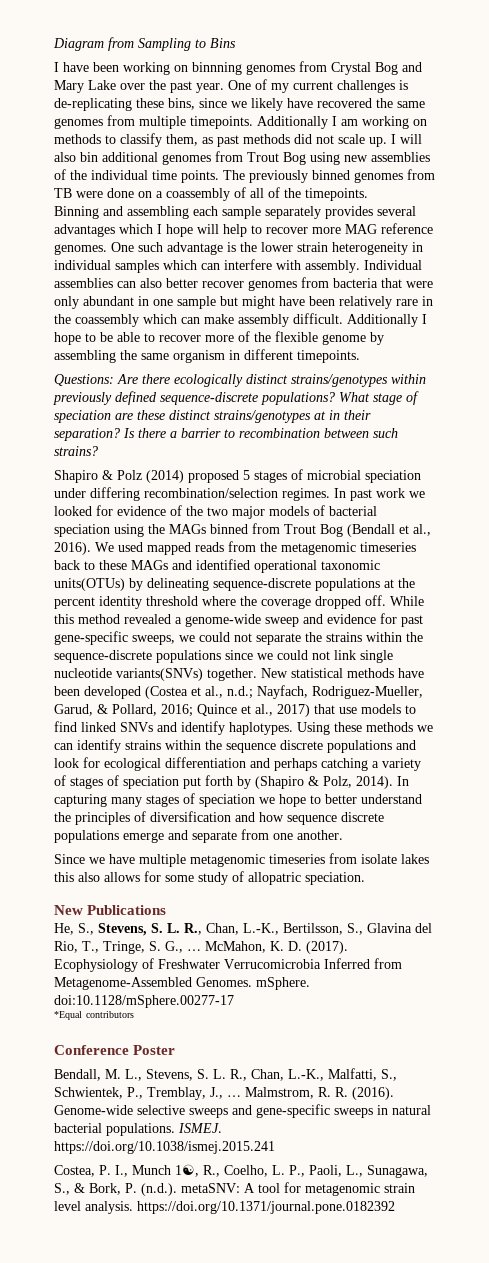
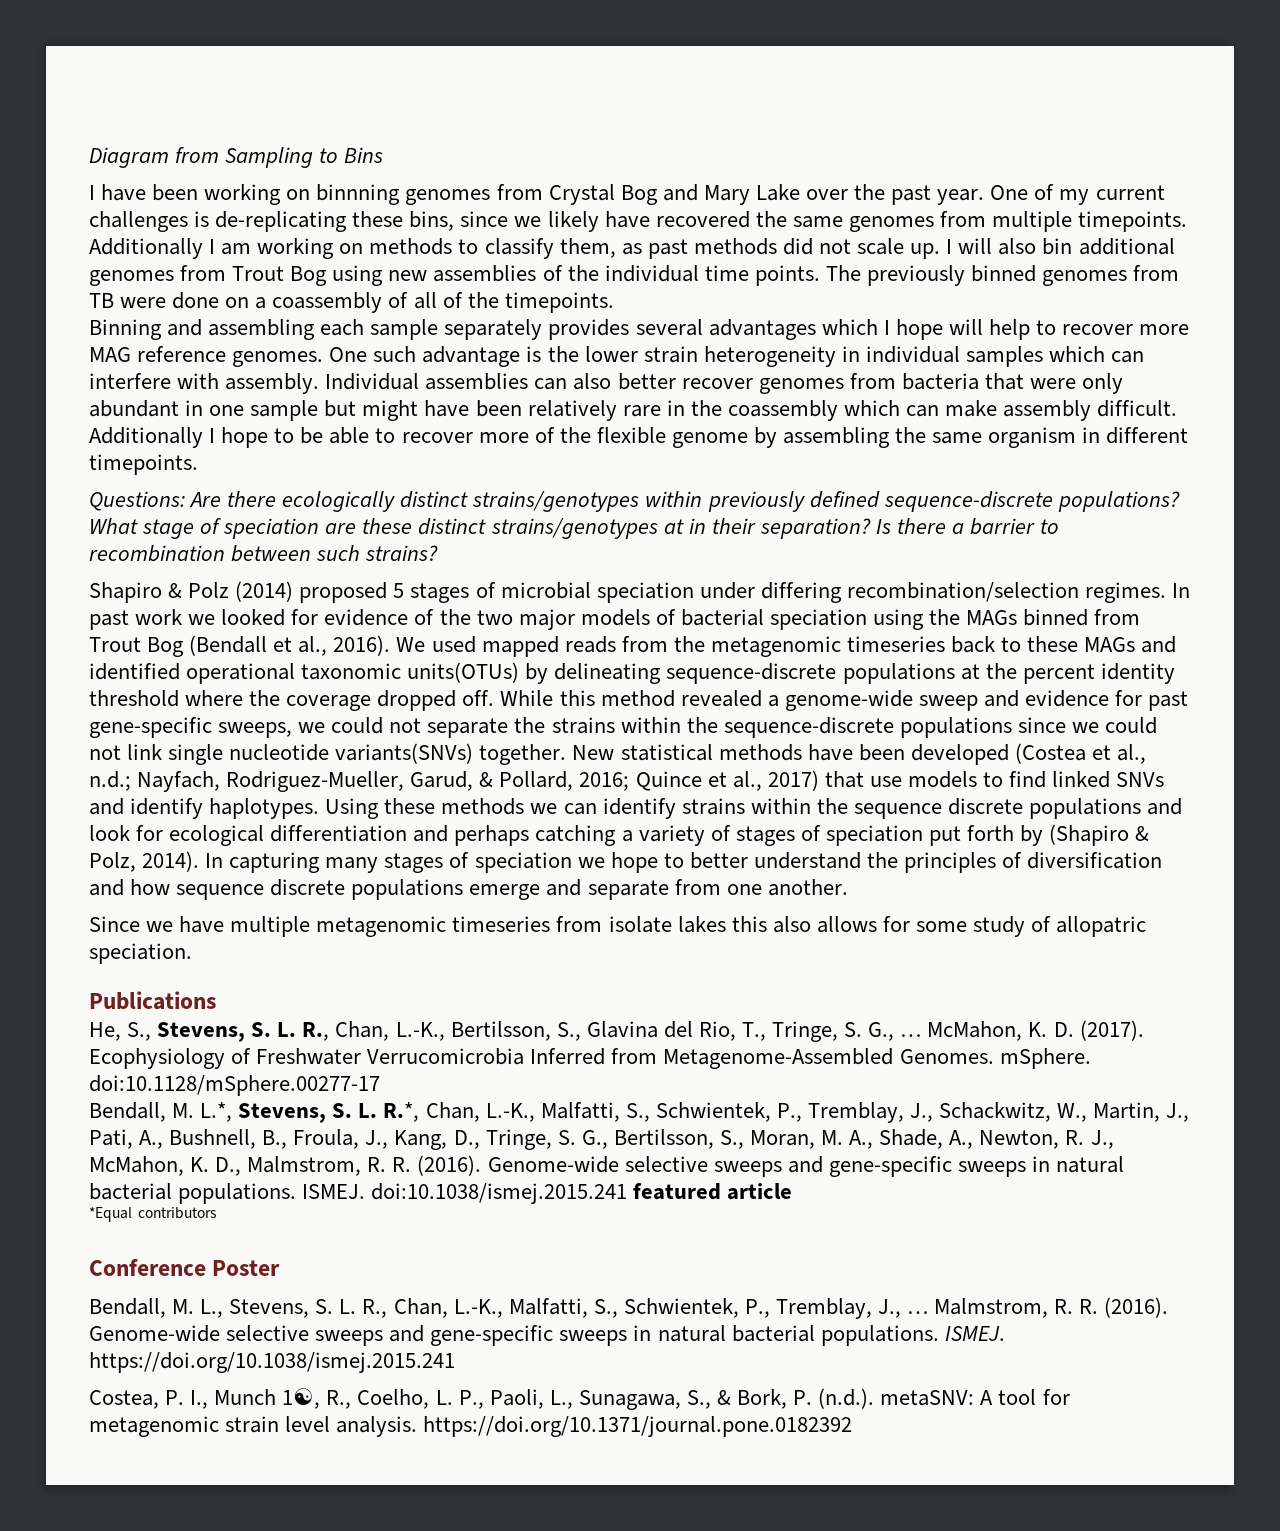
[54,905,83,915] New -> (192, 953) none
(234, 1001) none -> [89,1102,1190,1123] [89,1129,1114,1150] [89,1155,1125,1177] [89,1183,793,1204] // Bendall, M. L.*, Stevens, S. L. R.*, Chan, L.-K., Malfatti, S., Schwientek, P., Tremblay, J., Schackwitz, W., Martin, J., Pati, A., Bushnell, B., Froula, J., Kang, D., Tringe, S. G., Bertilsson, S., Moran, M. A., Shade, A., Newton, R. J., McMahon, K. D., Malmstrom, R. R. (2016). Genome-wide selective sweeps and gene-specific sweeps in natural bacterial populations. ISMEJ. doi:10.1038/ismej.2015.241 featured article

